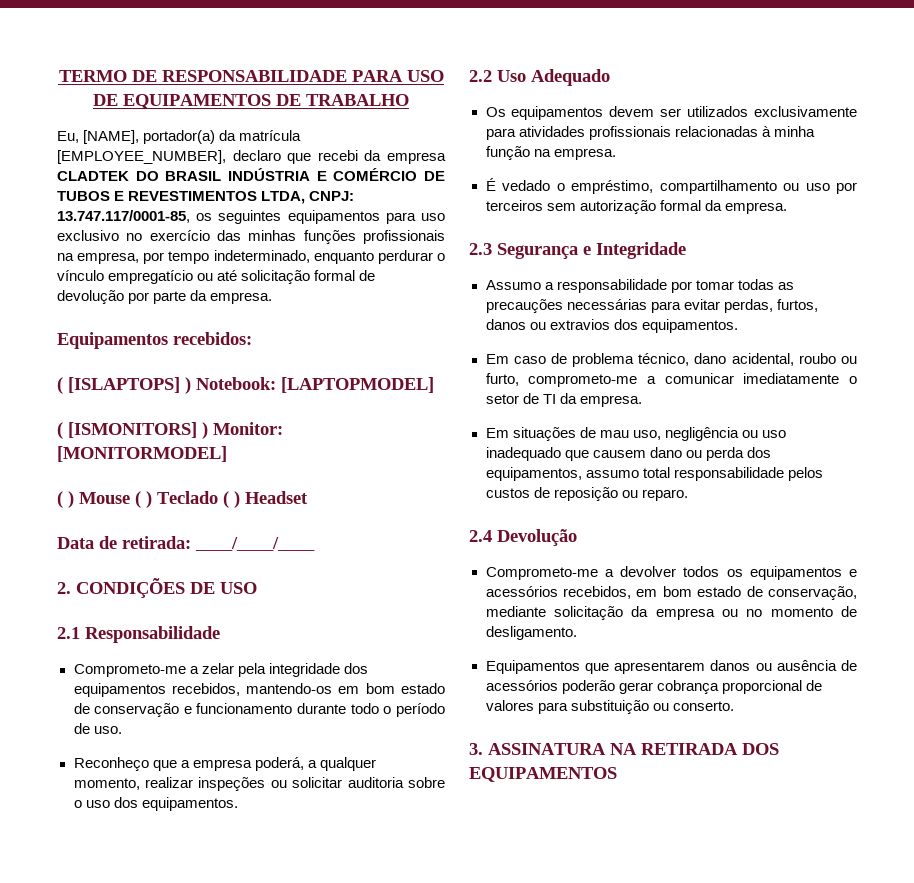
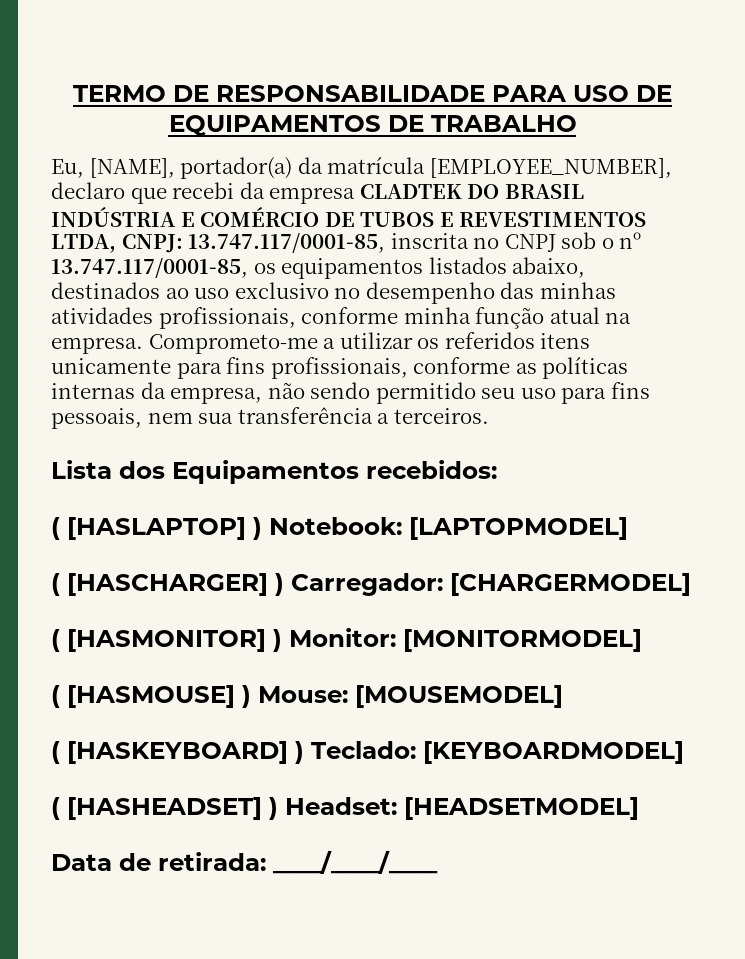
[196,210,416,224] os seguintes equipamentos para -> [390,232,642,252] [51,257,586,279] [51,282,189,299] inscrita no CNPJ sob o nº 13.747.117/0001-85, os equipamentos listados abaixo, destinados ao
[149,230,210,241] exercício -> [365,282,495,304] desempenho
[303,230,445,244] [57,250,446,264] [57,270,376,284] [57,290,273,304] funções profissionais na empresa, por tempo indeterminado, enquanto perdurar o vínculo empregatício ou até solicitação formal de devolução por parte da empresa. // -> [51,307,632,329] [51,332,591,354] [51,357,629,379] [51,382,650,404] [51,407,489,429] [51,460,165,479] atividades profissionais, conforme minha função atual na empresa. Comprometo-me a utilizar os referidos itens unicamente para fins profissionais, conforme as políticas internas da empresa, não sendo permitido seu uso para fins pessoais, nem sua transferência a terceiros. // Lista dos
[68,377,180,393] [ISLAPTOPS] -> [67,517,246,540] [HASLAPTOP]
[68,422,283,439] [57,446,227,462] [57,491,308,508] [57,536,315,551] [57,578,257,598] [57,626,220,643] [73,663,368,677] [73,683,446,697] [73,703,446,717] [73,723,122,734] [73,757,376,771] [73,777,445,791] [73,797,238,811] [469,69,610,86] [485,106,857,120] [485,126,815,140] [485,146,616,160] [485,178,857,194] [485,200,787,214] [469,242,686,259] [485,279,794,293] [485,299,818,313] [485,319,738,333] [485,353,857,367] [485,373,857,387] [485,393,642,407] [485,427,786,441] [485,447,771,461] [485,467,823,481] [485,487,688,501] [469,529,577,546] [485,566,857,580] [485,586,857,600] [485,606,857,620] [485,626,577,640] [485,660,857,674] [485,680,822,694] [485,700,734,714] [469,743,779,755] [469,767,617,782] [ISMONITORS] ) Monitor: [MONITORMODEL] // ( ) Mouse ( ) Teclado ( ) Headset // Data de retirada: ____/____/____ // 2. CONDIÇÕES DE USO // 2.1 Responsabilidade // Comprometo-me a zelar pela integridade dos equipamentos recebidos, mantendo-os em bom estado de conservação e funcionamento durante todo o período de uso. // Reconheço que a empresa poderá, a qualquer momento, realizar inspeções ou solicitar auditoria sobre o uso dos equipamentos. // 2.2 Uso Adequado // Os equipamentos devem ser utilizados exclusivamente para atividades profissionais relacionadas à minha função na empresa. // É vedado o empréstimo, compartilhamento ou uso por terceiros sem autorização formal da empresa. // 2.3 Segurança e Integridade // Assumo a responsabilidade por tomar todas as precauções necessárias para evitar perdas, furtos, danos ou extravios dos equipamentos. // Em caso de problema técnico, dano acidental, roubo ou furto, comprometo-me a comunicar imediatamente o setor de TI da empresa. // Em situações de mau uso, negligência ou uso inadequado que causem dano ou perda dos equipamentos, assumo total responsabilidade pelos custos de reposição ou reparo. // 2.4 Devolução // Comprometo-me a devolver todos os equipamentos e acessórios recebidos, em bom estado de conservação, mediante solicitação da empresa ou no momento de desligamento. // Equipamentos que apresentarem danos ou ausência de acessórios poderão gerar cobrança proporcional de valores para substituição ou conserto. // 3. ASSINATURA NA RETIRADA DOS EQUIPAMENTOS -> [67,573,691,596] [51,628,642,652] [51,685,563,708] [51,741,684,764] [51,797,639,820] [51,850,438,874] [HASCHARGER] ) Carregador: [CHARGERMODEL] // ( [HASMONITOR] ) Monitor: [MONITORMODEL] // ( [HASMOUSE] ) Mouse: [MOUSEMODEL] // ( [HASKEYBOARD] ) Teclado: [KEYBOARDMODEL] // ( [HASHEADSET] ) Headset: [HEADSETMODEL] // Data de retirada: ____/____/____

